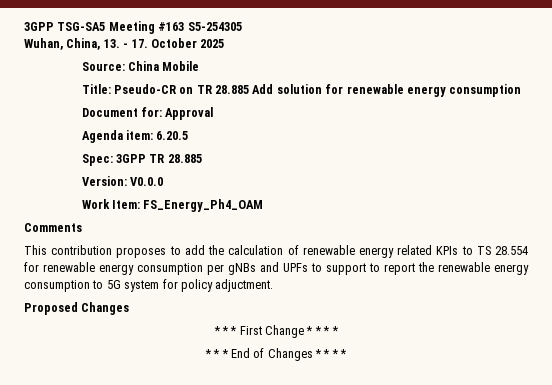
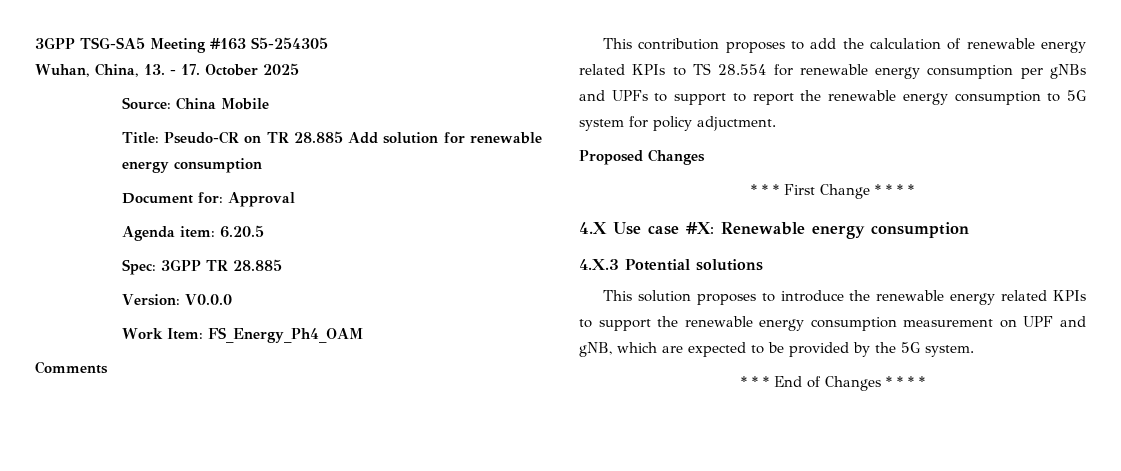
(339, 330) none -> [579,222,969,239] [579,259,763,271] [602,290,1086,305] [579,316,1086,331] [579,342,974,357] // 4.X Use case #X: Renewable energy consumption // 4.X.3 Potential solutions // This solution proposes to introduce the renewable energy related KPIs to support the renewable energy consumption measurement on UPF and gNB, which are expected to be provided by the 5G system.

